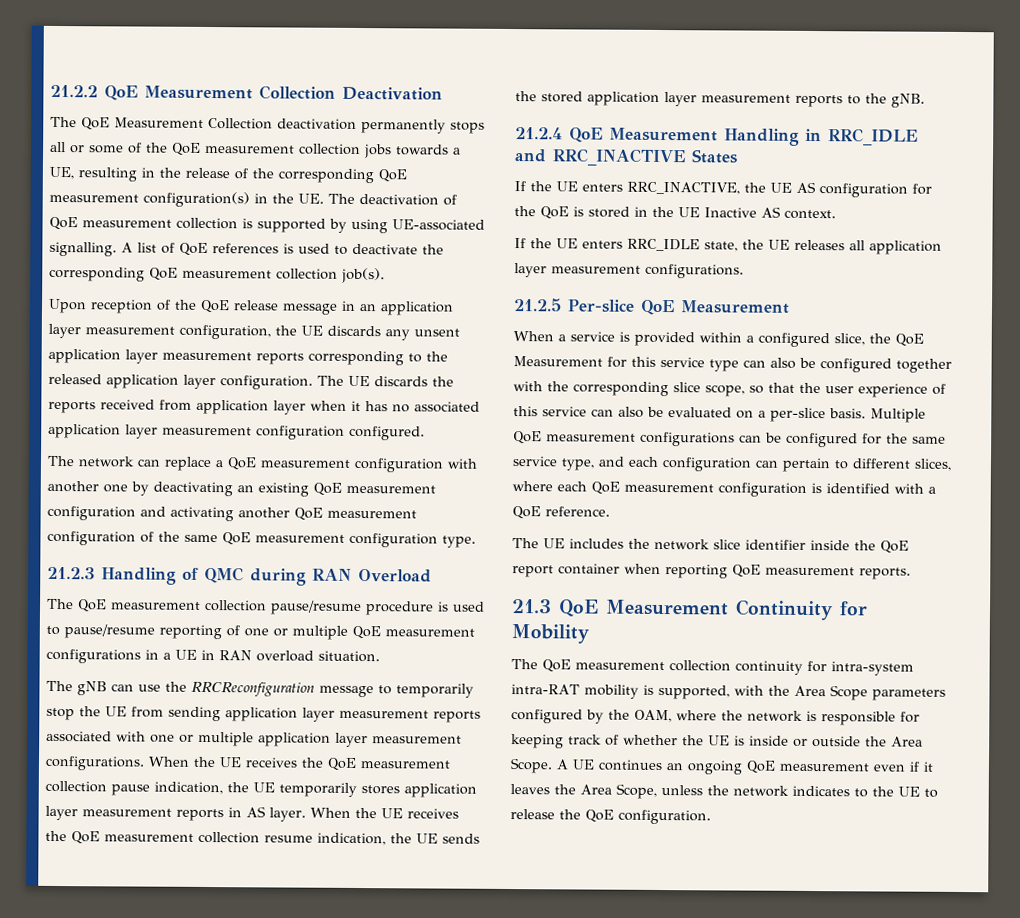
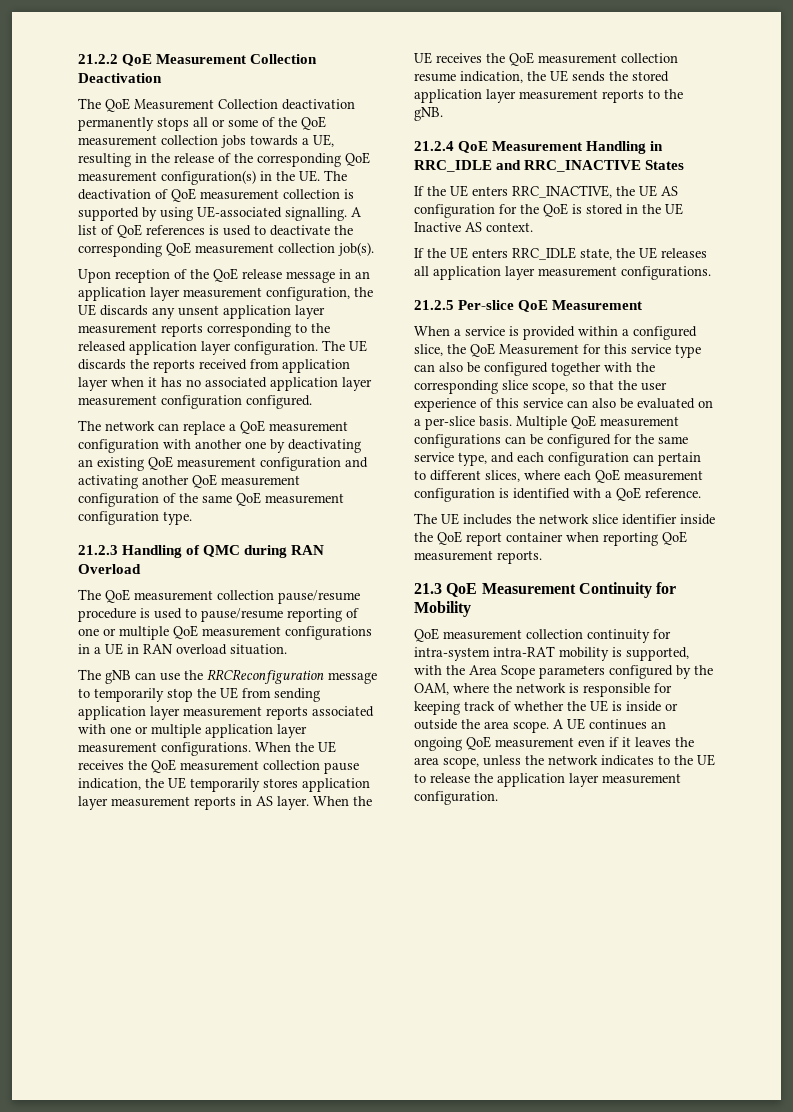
[511,659,538,670] The -> (471, 609) none
[891,736,923,747] [510,758,553,774] Area Scope. -> [484,721,549,733] area scope.
[580,783,657,799] Area Scope, -> [414,757,479,769] area scope,
[585,809,614,823] QoE -> [497,773,681,787] application layer measurement

